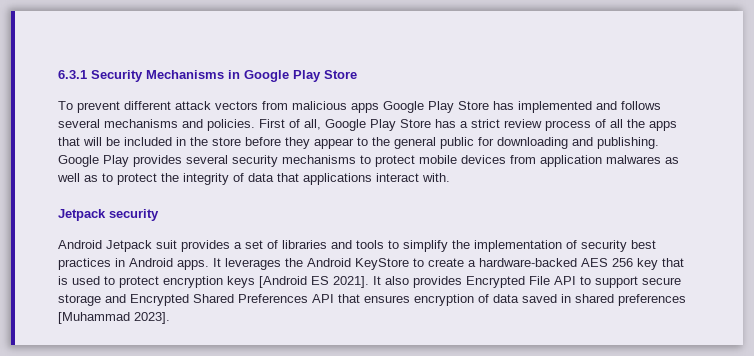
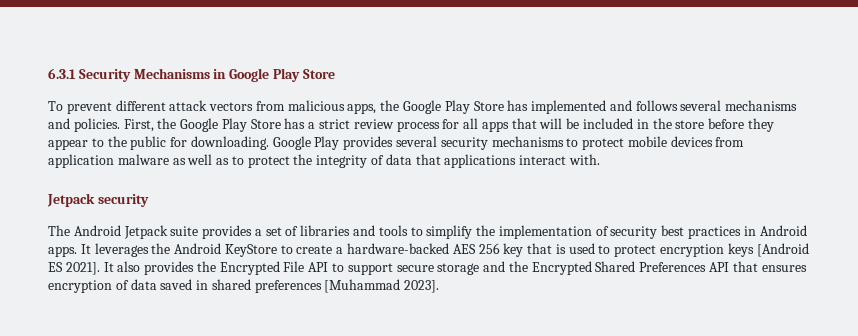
[351,103,379,113] apps -> [347,100,400,114] apps, the
[259,119,321,130] First of all, -> [123,118,177,132] First, the
[595,119,645,128] of all the -> [442,118,479,129] for all
[394,137,436,149] general -> (127, 141) none
[497,137,659,149] downloading and publishing. -> [190,136,269,150] downloading.
[606,155,661,164] malwares -> [117,154,169,165] malware
(159, 215) none -> [48,225,70,236] The
[156,240,177,249] suit -> [170,226,199,236] suite
(462, 282) none -> [196,261,216,272] the
(126, 298) none -> [508,261,528,272] the

